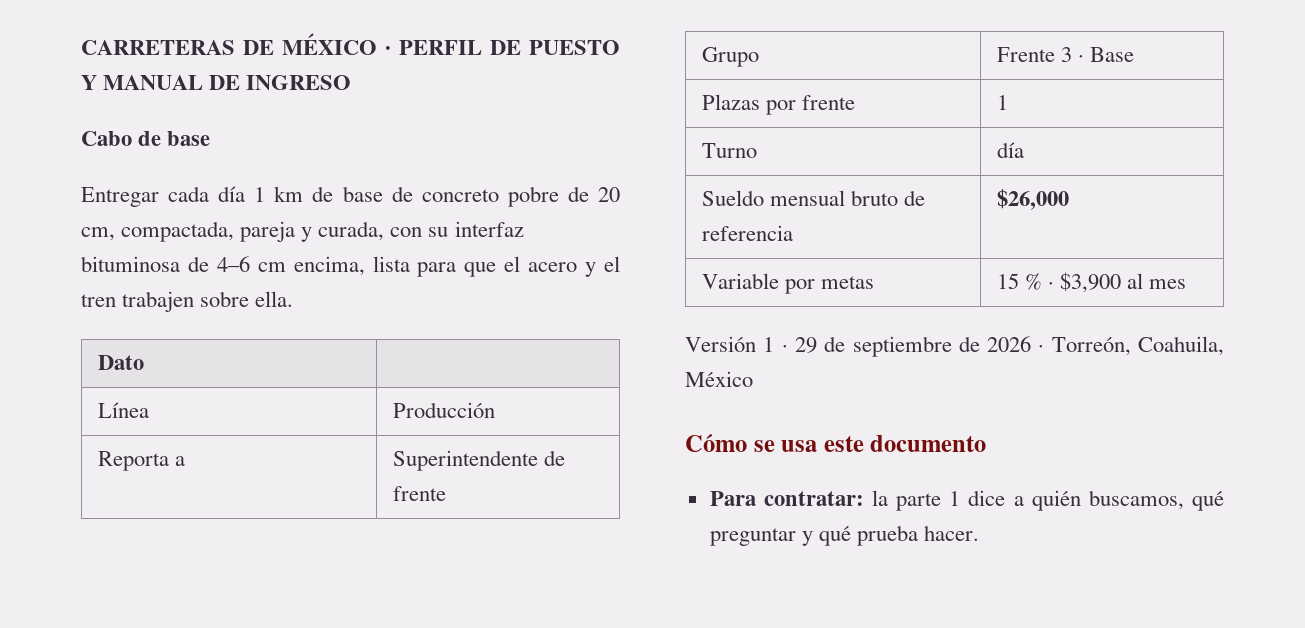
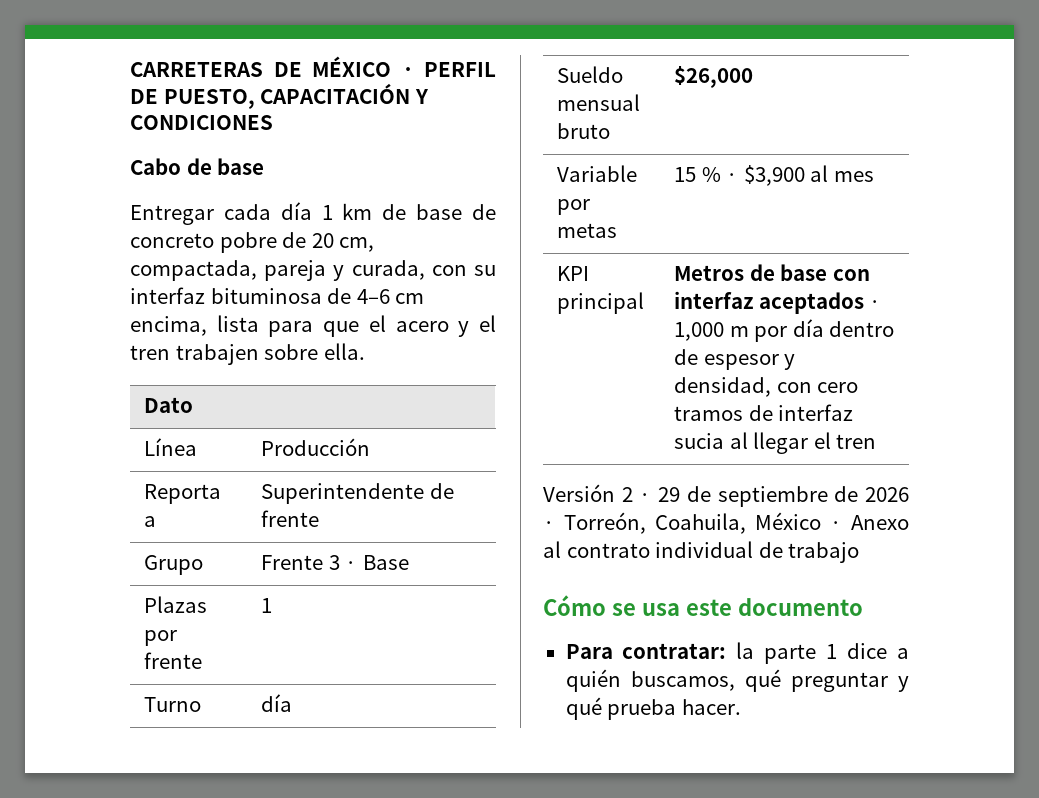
[529,40,620,55] [81,75,352,90] PUESTO Y MANUAL DE INGRESO -> [163,83,429,109] [130,115,273,130] PUESTO, CAPACITACIÓN Y CONDICIONES
[903,190,925,206] [701,225,793,241] de referencia -> (610, 131) none
(1187, 284) none -> [556,266,589,281] [556,292,644,314] [673,264,870,281] [673,291,882,314] [673,319,895,342] [673,349,796,370] [673,377,859,397] [673,404,854,421] [673,432,877,454] // KPI principal | Metros de base con interfaz aceptados · 1,000 m por día dentro de espesor y densidad, con cero tramos de interfaz sucia al llegar el tren
[763,337,775,352] 1 -> [621,487,633,502] 2
(753, 379) none -> [830,515,909,530] [543,541,860,563] · Anexo al contrato individual de trabajo

